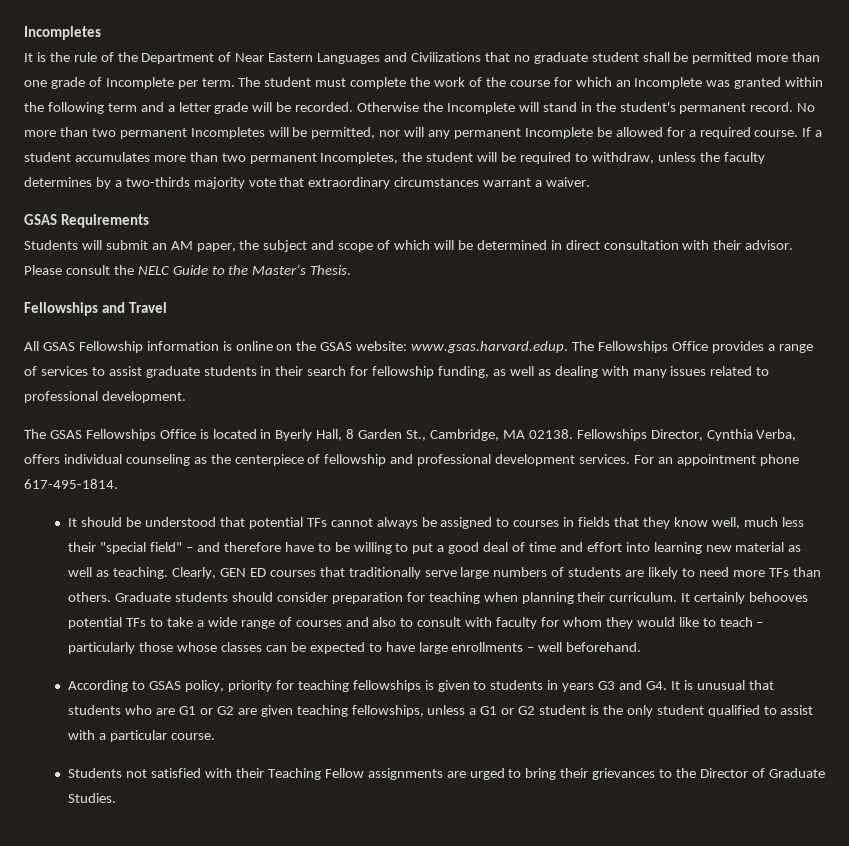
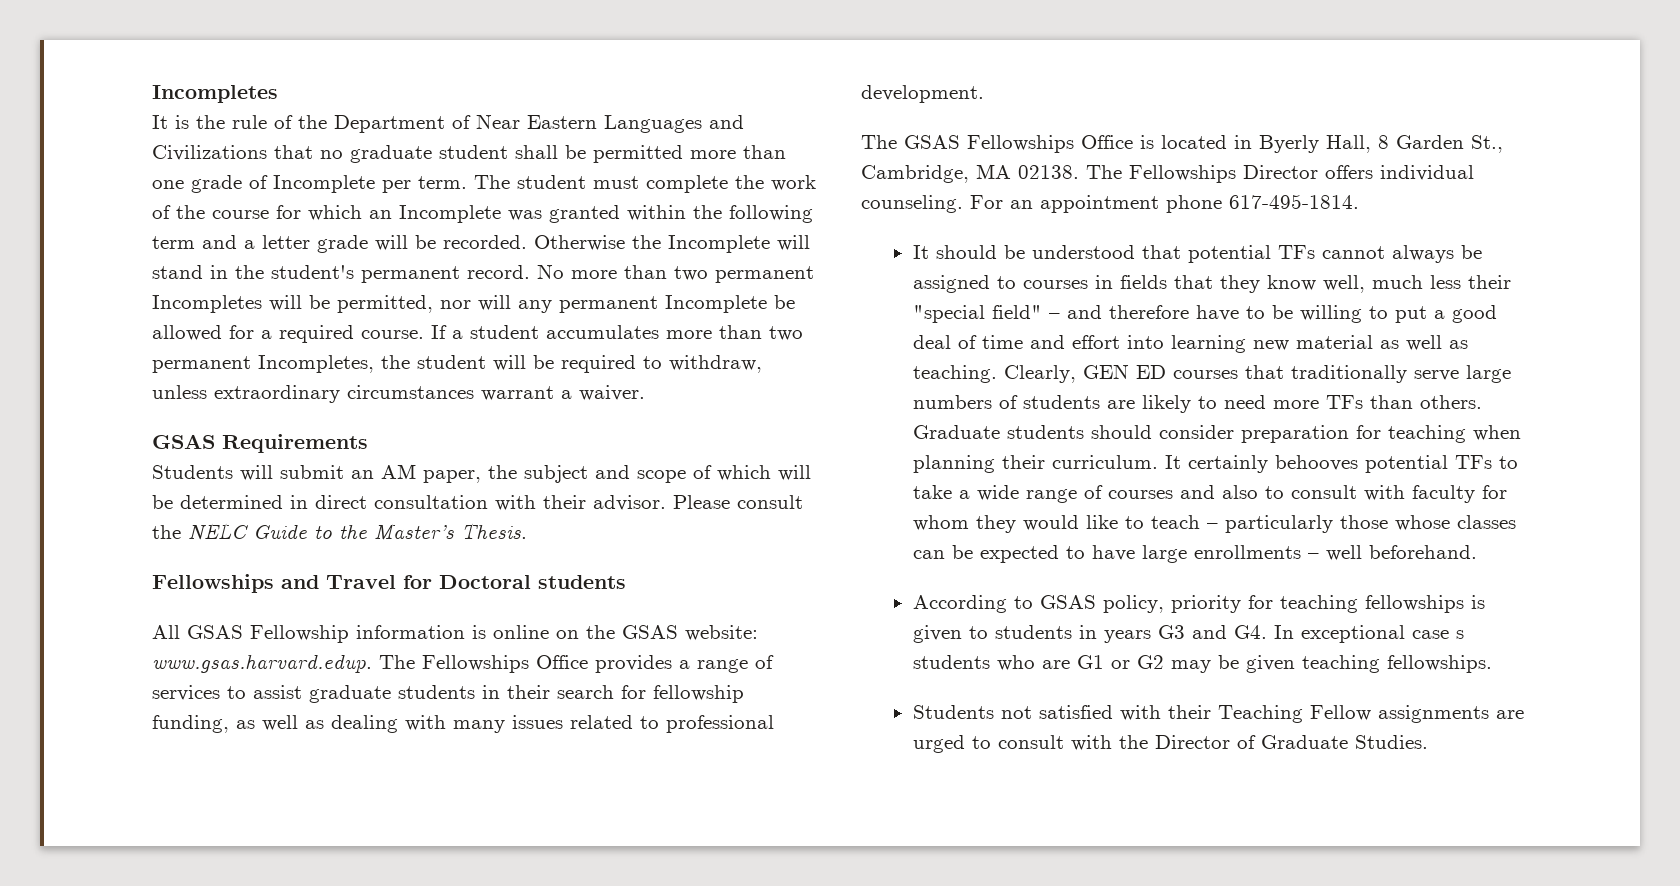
[699,152,765,164] [24,177,305,189] the faculty determines by a two-thirds majority vote that -> (207, 392) none
(167, 307) none -> [403,575,626,589] for Doctoral students
[576,429,797,441] [24,454,631,466] Fellowships Director, Cynthia Verba, offers individual counseling as the centerpiece of fellowship and professional development services. -> [1086,165,1474,183] [861,195,963,213] The Fellowships Director offers individual counseling.
[670,680,774,690] It is unusual that -> [1273,625,1464,643] In exceptional case s
[237,705,814,717] [68,730,216,742] are given teaching fellowships, unless a G1 or G2 student is the only student qualified to assist with a particular course. -> [1170,655,1492,673] may be given teaching fellowships.
[525,768,673,780] bring their grievances to -> [997,735,1112,751] consult with

